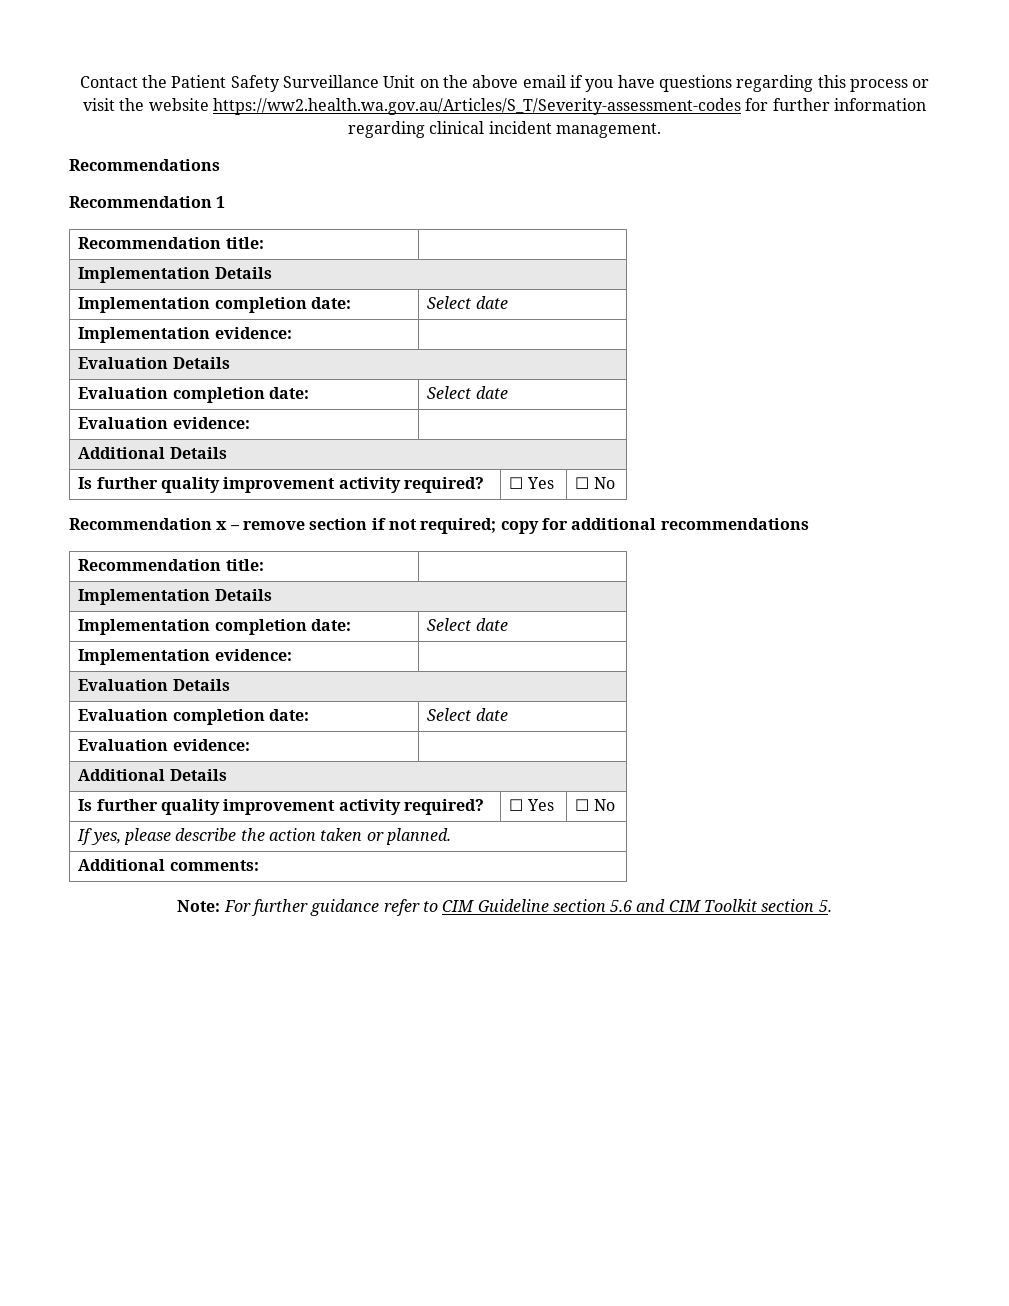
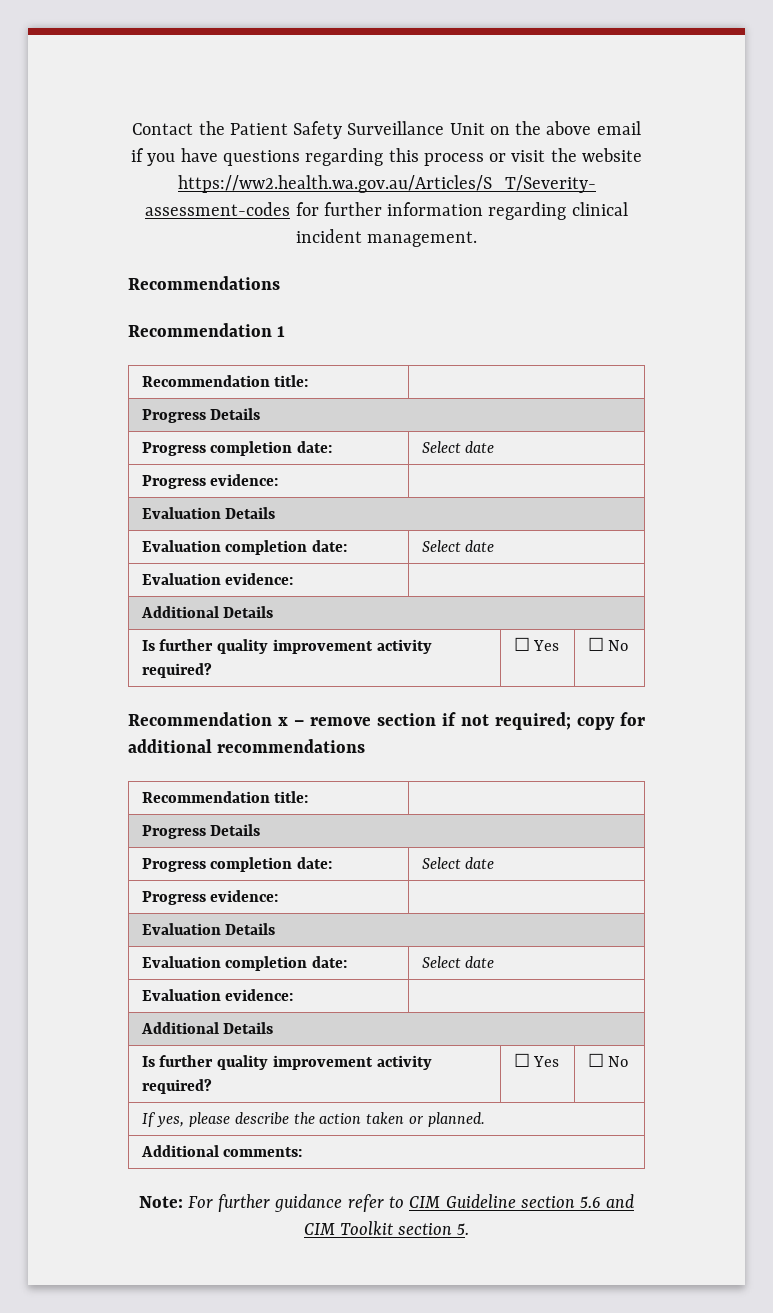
[78,267,272,283] [78,297,352,313] [427,296,508,309] [78,327,211,343] Implementation Details // Implementation completion date: | Select date // Implementation -> [141,408,261,423] [141,441,333,456] [421,441,495,453] [141,475,206,489] Progress Details // Progress completion date: | Select date // Progress
[78,589,272,605] [78,619,352,635] [427,618,508,631] [78,649,211,665] Implementation Details // Implementation completion date: | Select date // Implementation -> [141,824,261,839] [141,857,333,872] [421,857,495,869] [141,891,206,905] Progress Details // Progress completion date: | Select date // Progress

